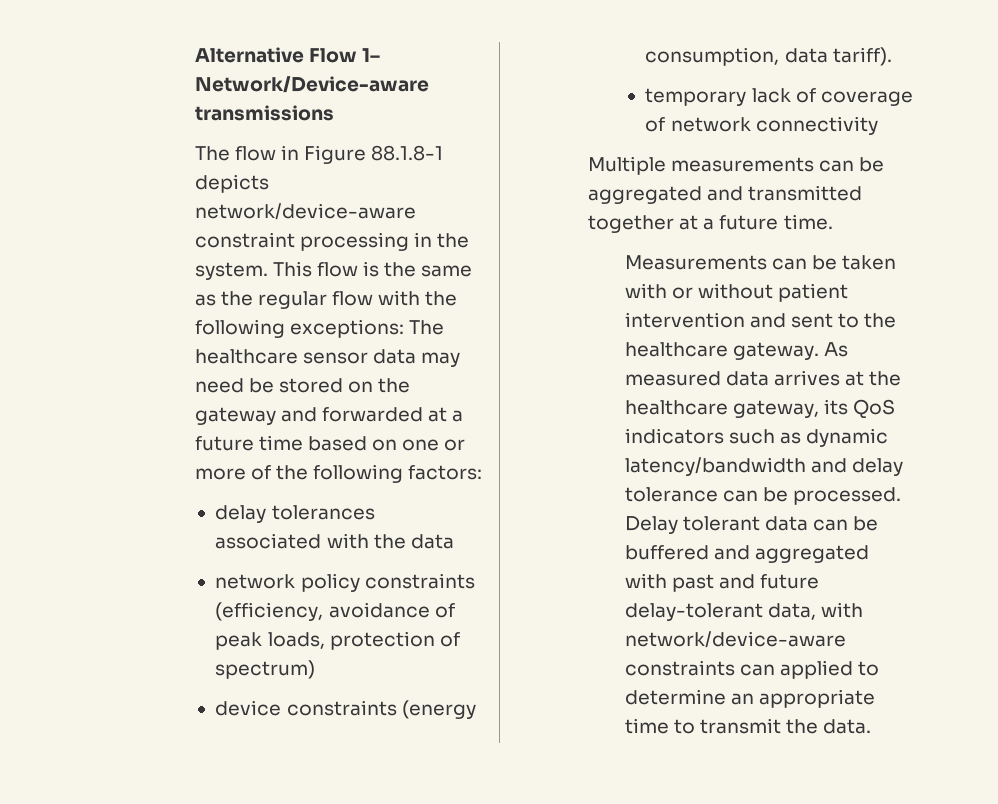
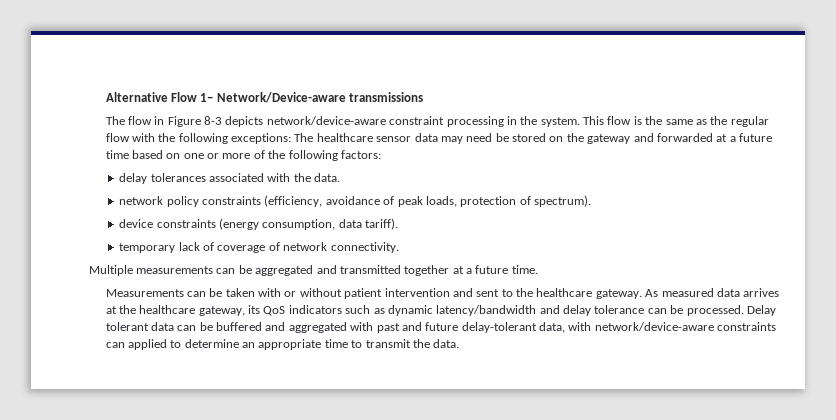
[371,145,444,161] 88.1.8-1 -> [204,116,223,125] 8-3
[410,534,454,549] data -> [314,173,341,182] data.
[215,660,316,679] spectrum) -> [534,195,592,207] spectrum).
[755,116,878,135] connectivity -> [330,242,399,253] connectivity.

